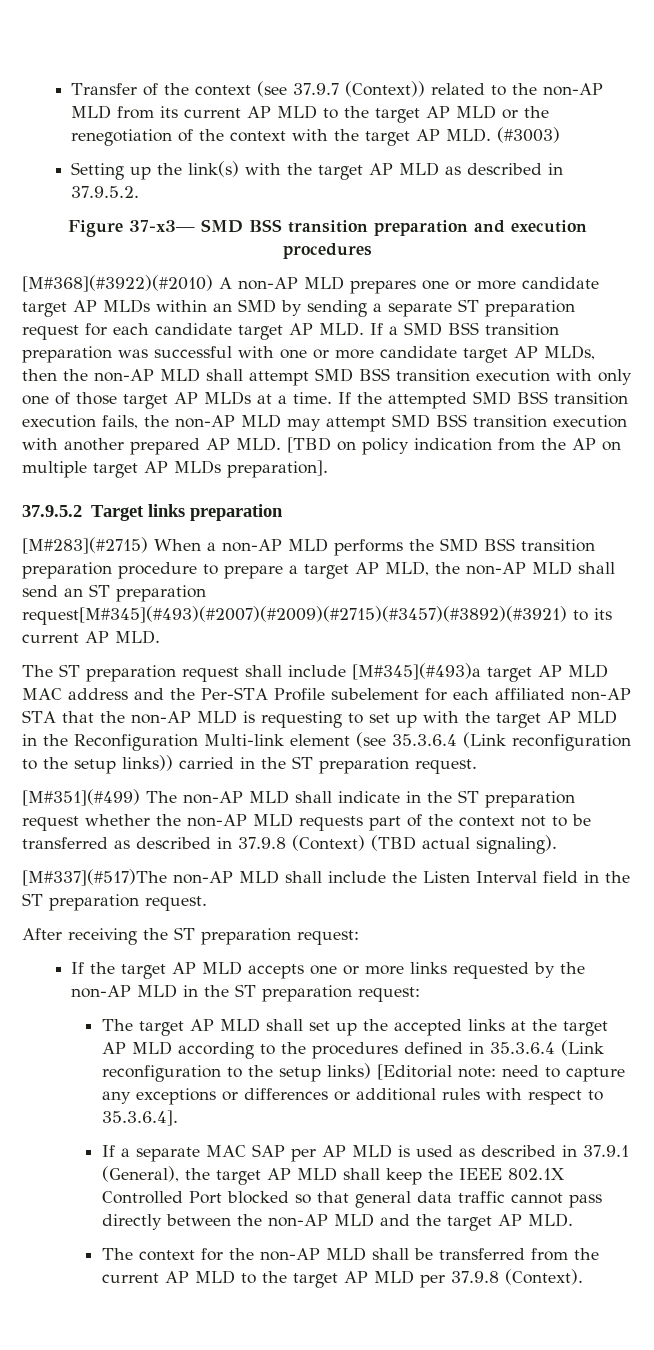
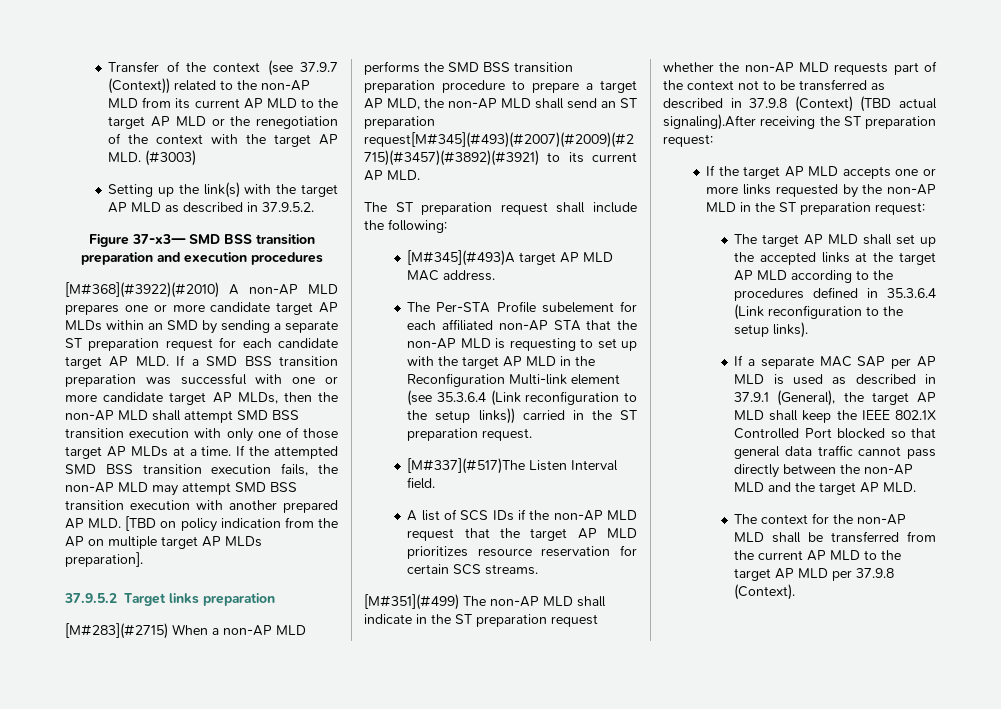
[352,663,481,680] [M#345](#493)a -> [364,219,447,233] [407,250,516,266] the following: // [M#345](#493)A
[68,688,195,700] address and the -> [443,270,496,281] [407,302,431,312] address. // The
(477, 766) none -> [407,458,619,474] [407,477,436,489] [407,509,637,521] [407,528,637,541] [407,545,637,559] [407,564,539,575] // [M#337](#517)The Listen Interval field. // A list of SCS IDs if the non-AP MLD request that the target AP MLD prioritizes resource reservation for certain SCS streams.
[476,835,557,854] [22,869,630,886] [22,893,207,911] [22,928,62,940] signaling). // [M#337](#517)The non-AP MLD shall include the Listen Interval field in the ST preparation request. // After -> [663,114,756,130] signaling).After
[326,1063,625,1082] [101,1088,603,1105] [101,1110,178,1126] links) [Editorial note: need to capture any exceptions or differences or additional rules with respect to 35.3.6.4]. -> [773,322,809,338] links).

